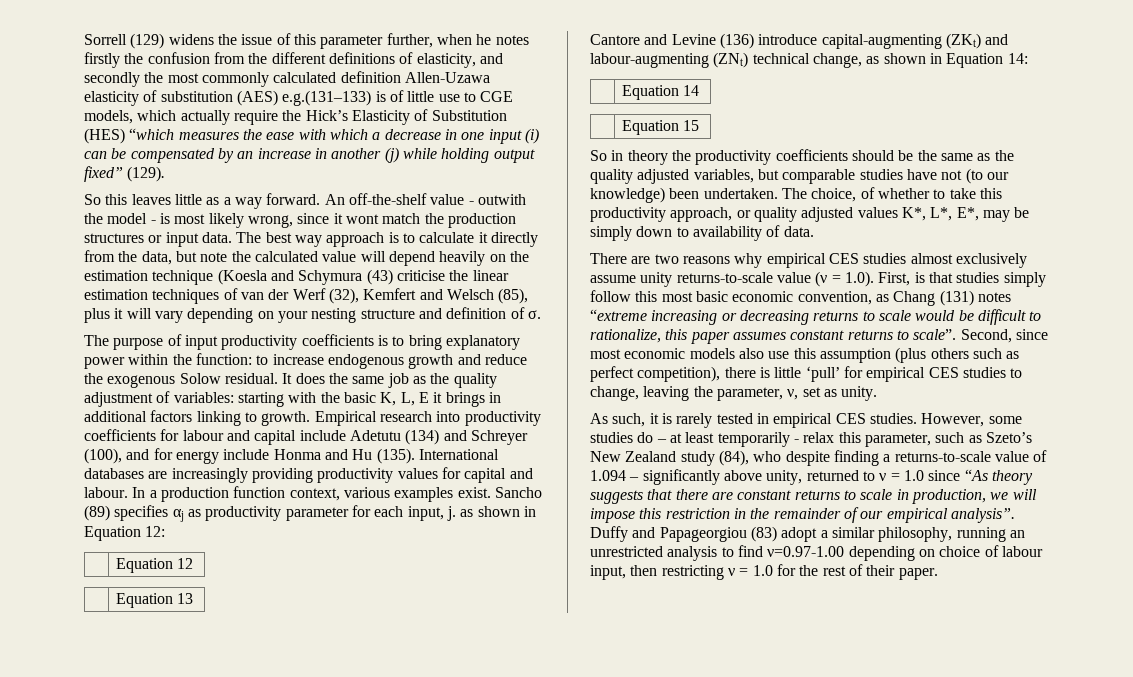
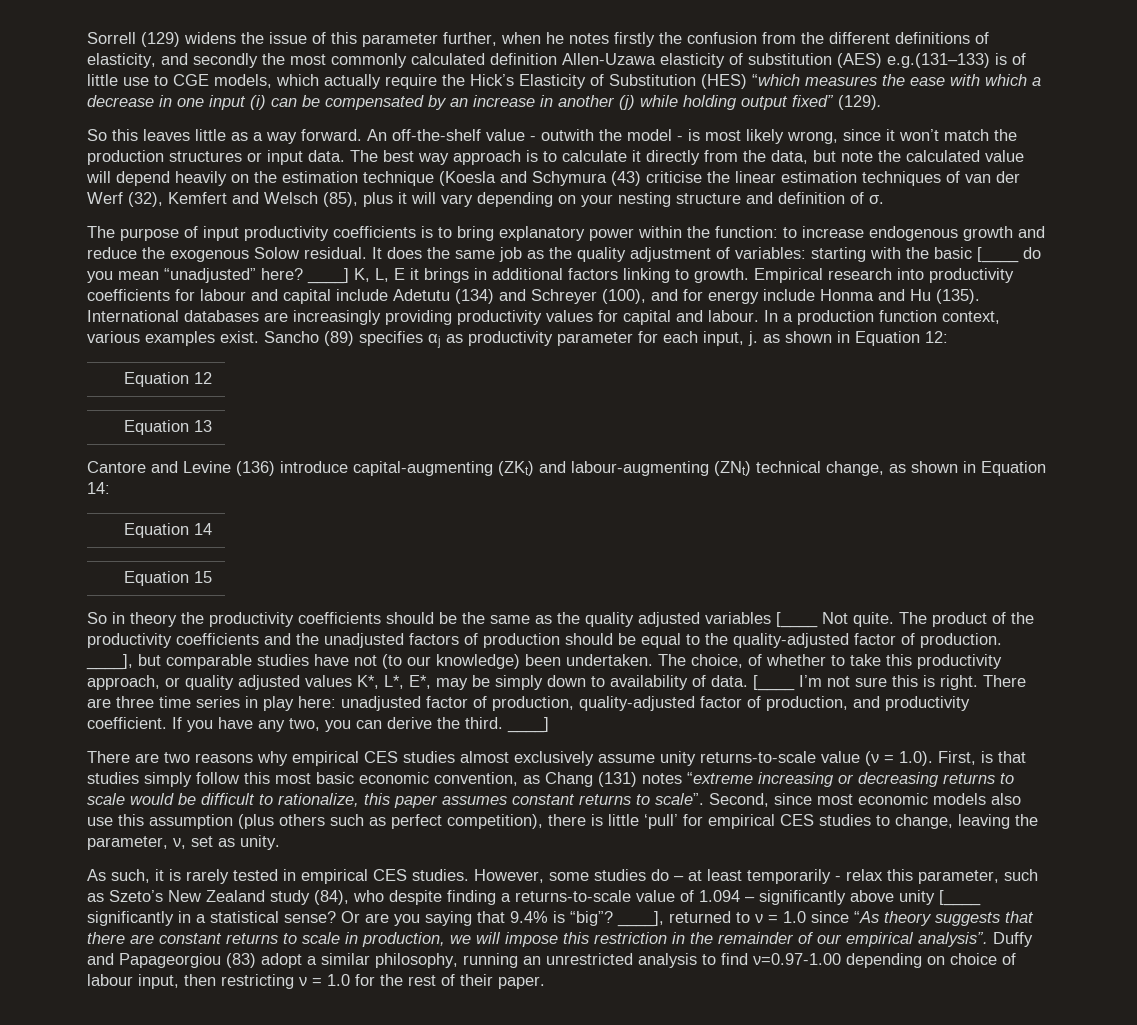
[345,214,379,224] wont -> [899,129,939,141] won’t
(376, 397) none -> [977,247,1041,263] [87,268,349,284] [____ do you mean “unadjusted” here? ____]
[693,169,754,183] variables, -> [705,612,1034,628] [87,633,1002,648] [86,654,133,670] variables [____ Not quite. The product of the productivity coefficients and the unadjusted factors of production should be equal to the quality-adjusted factor of production. ____],
(814, 231) none -> [753,675,1026,691] [87,696,970,711] [87,717,549,733] [____ I’m not sure this is right. There are three time series in play here: unadjusted factor of production, quality-adjusted factor of production, and productivity coefficient. If you have any two, you can derive the third. ____]
[766,470,803,485] unity, -> [899,890,981,906] [87,911,664,927] unity [____ significantly in a statistical sense? Or are you saying that 9.4% is “big”? ____],

